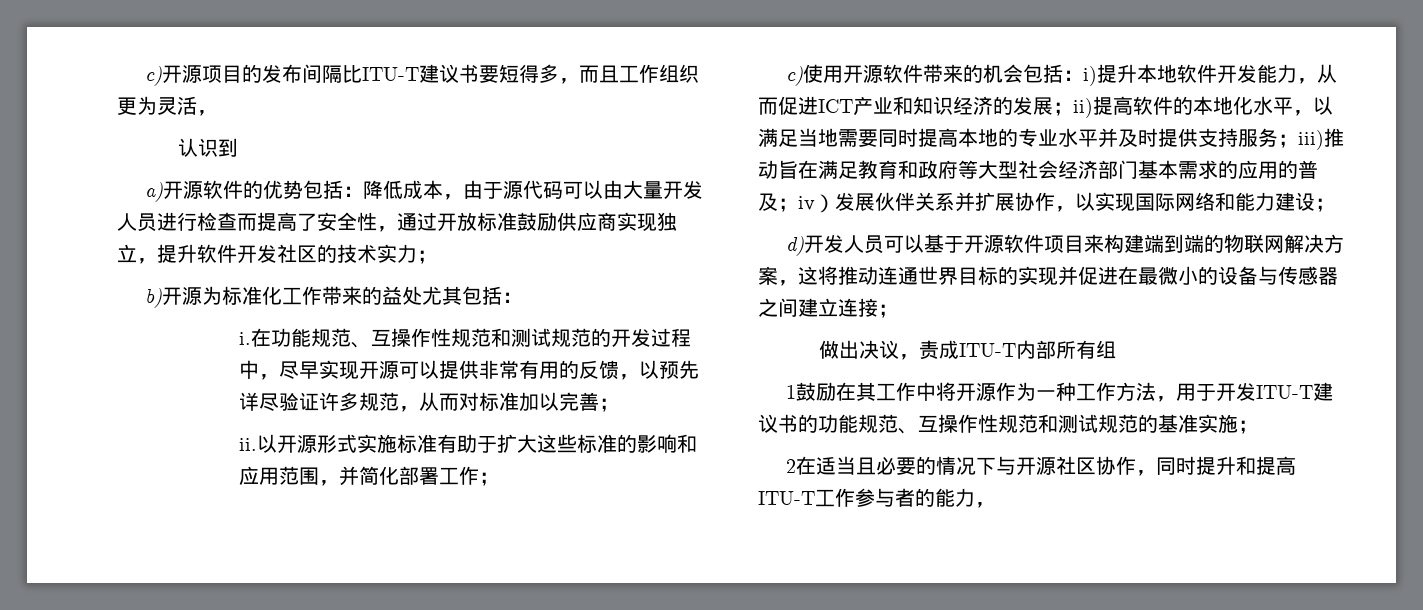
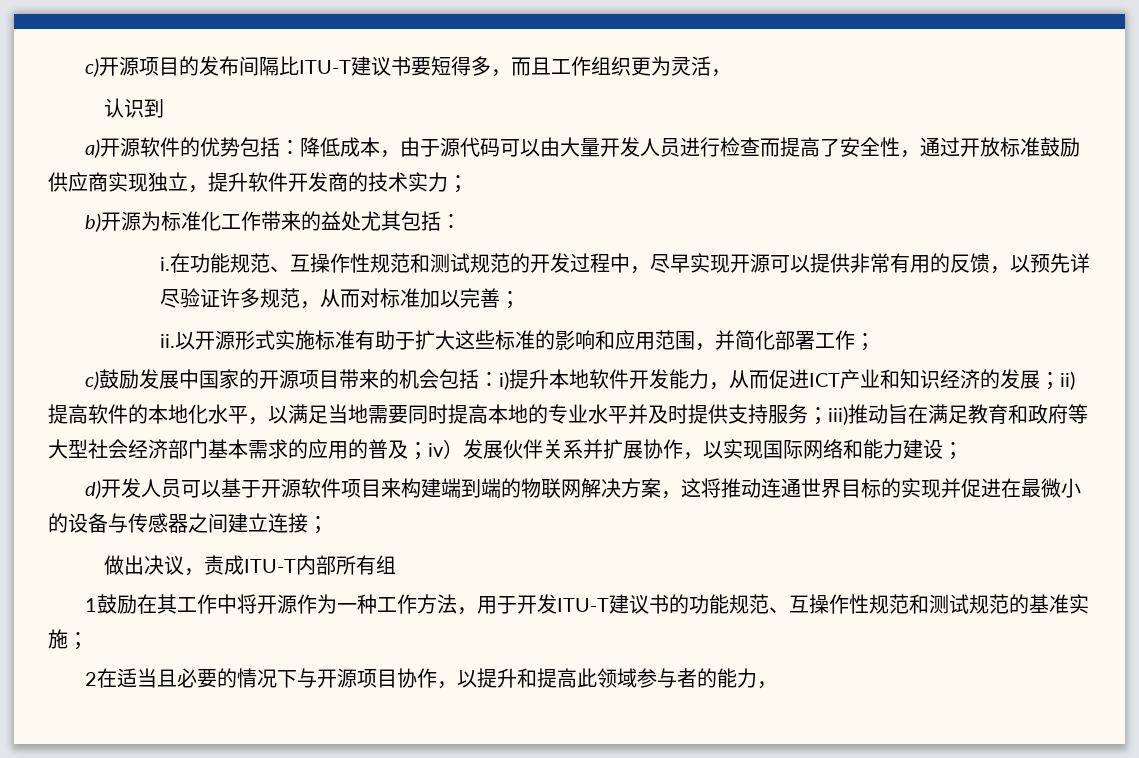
[277,244,317,263] 社区 -> [328,172,348,192] 商
[802,64,923,83] 使用开源软件 -> [99,369,340,389] 鼓励发展中国家的开源项目
[1055,456,1196,476] 社区协作，同时 -> [357,668,478,689] 项目协作，以
[758,488,855,507] ITU-T工作 -> [577,668,638,688] 此领域

